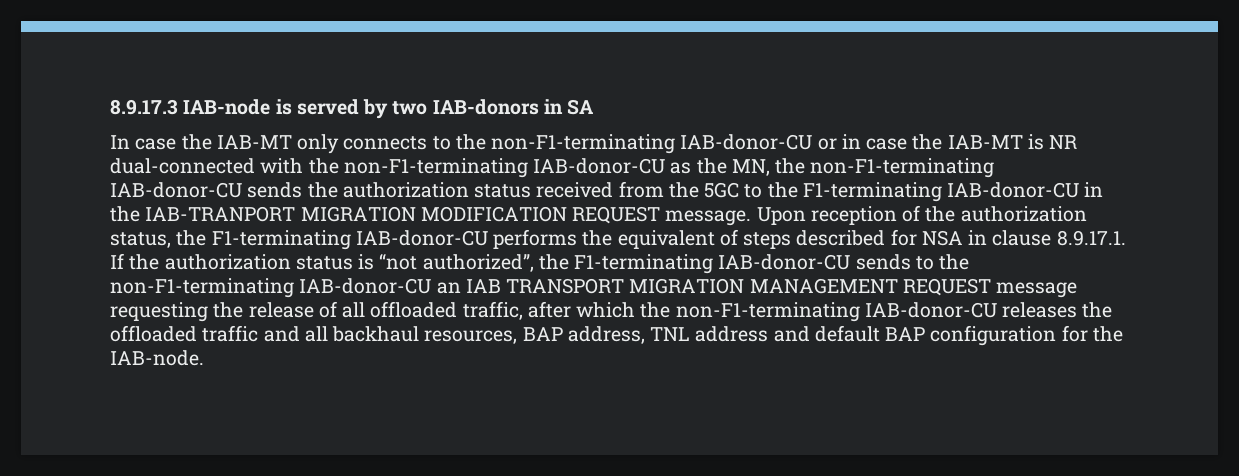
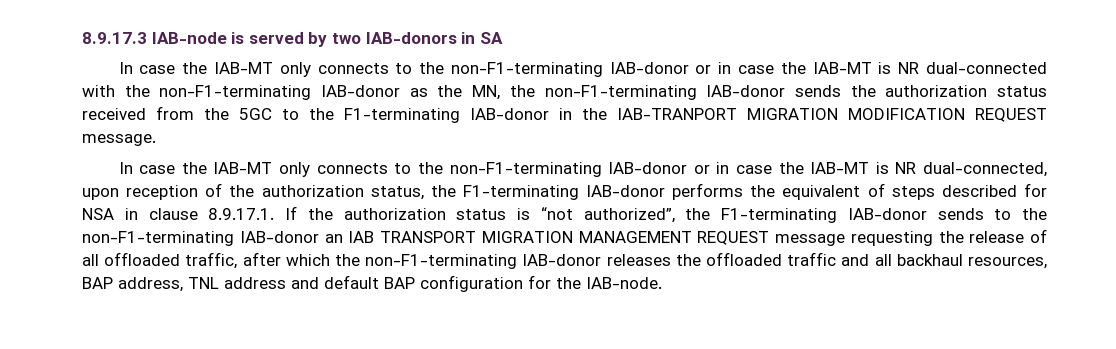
[680,134,813,150] IAB-donor-CU -> [609,62,689,74] IAB-donor
[533,158,666,174] IAB-donor-CU -> [321,85,401,97] IAB-donor
[110,182,242,198] IAB-donor-CU -> [706,85,786,97] IAB-donor
[947,182,1080,198] IAB-donor-CU -> [470,108,549,120] IAB-donor
[756,207,806,225] Upon -> [118,162,1048,177] [82,188,119,200] // In case the IAB-MT only connects to the non-F1-terminating IAB-donor or in case the IAB-MT is NR dual-connected, upon
[355,230,488,246] IAB-donor-CU -> [586,185,666,197] IAB-donor
[718,254,851,270] IAB-donor-CU -> [847,208,927,220] IAB-donor
[299,278,432,294] IAB-donor-CU -> [239,231,319,243] IAB-donor
[864,302,997,318] IAB-donor-CU -> [522,254,602,266] IAB-donor

